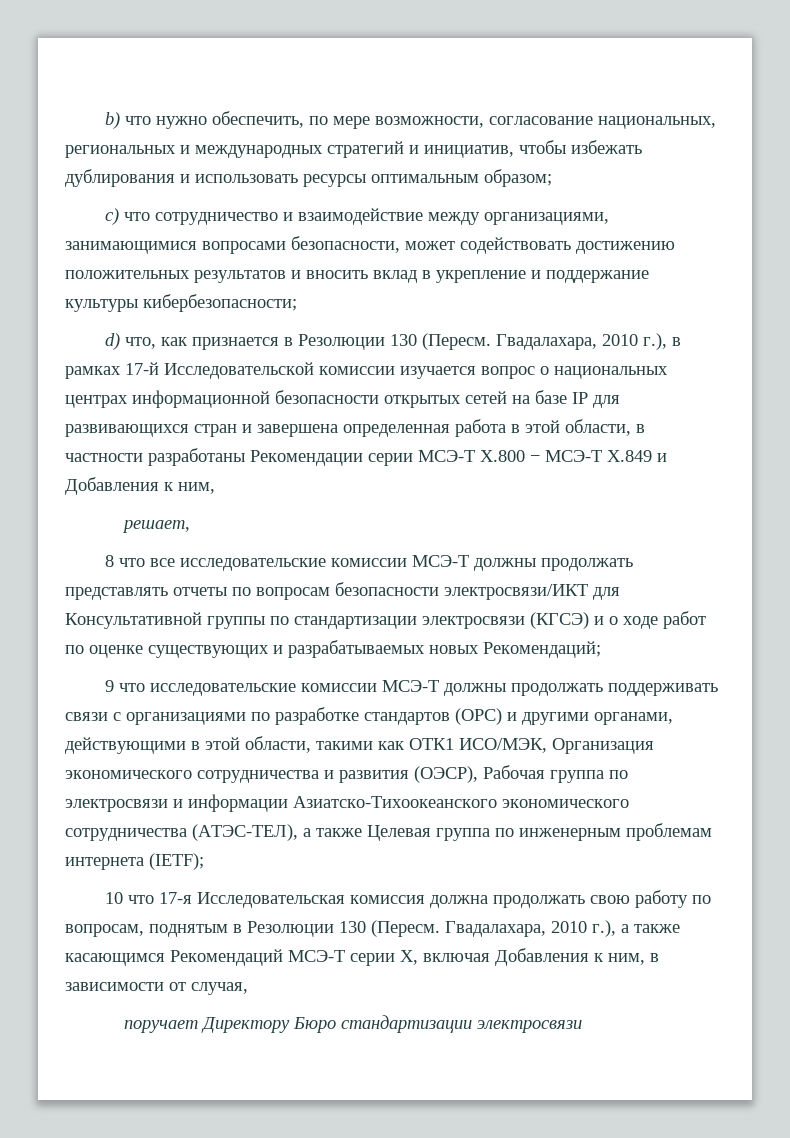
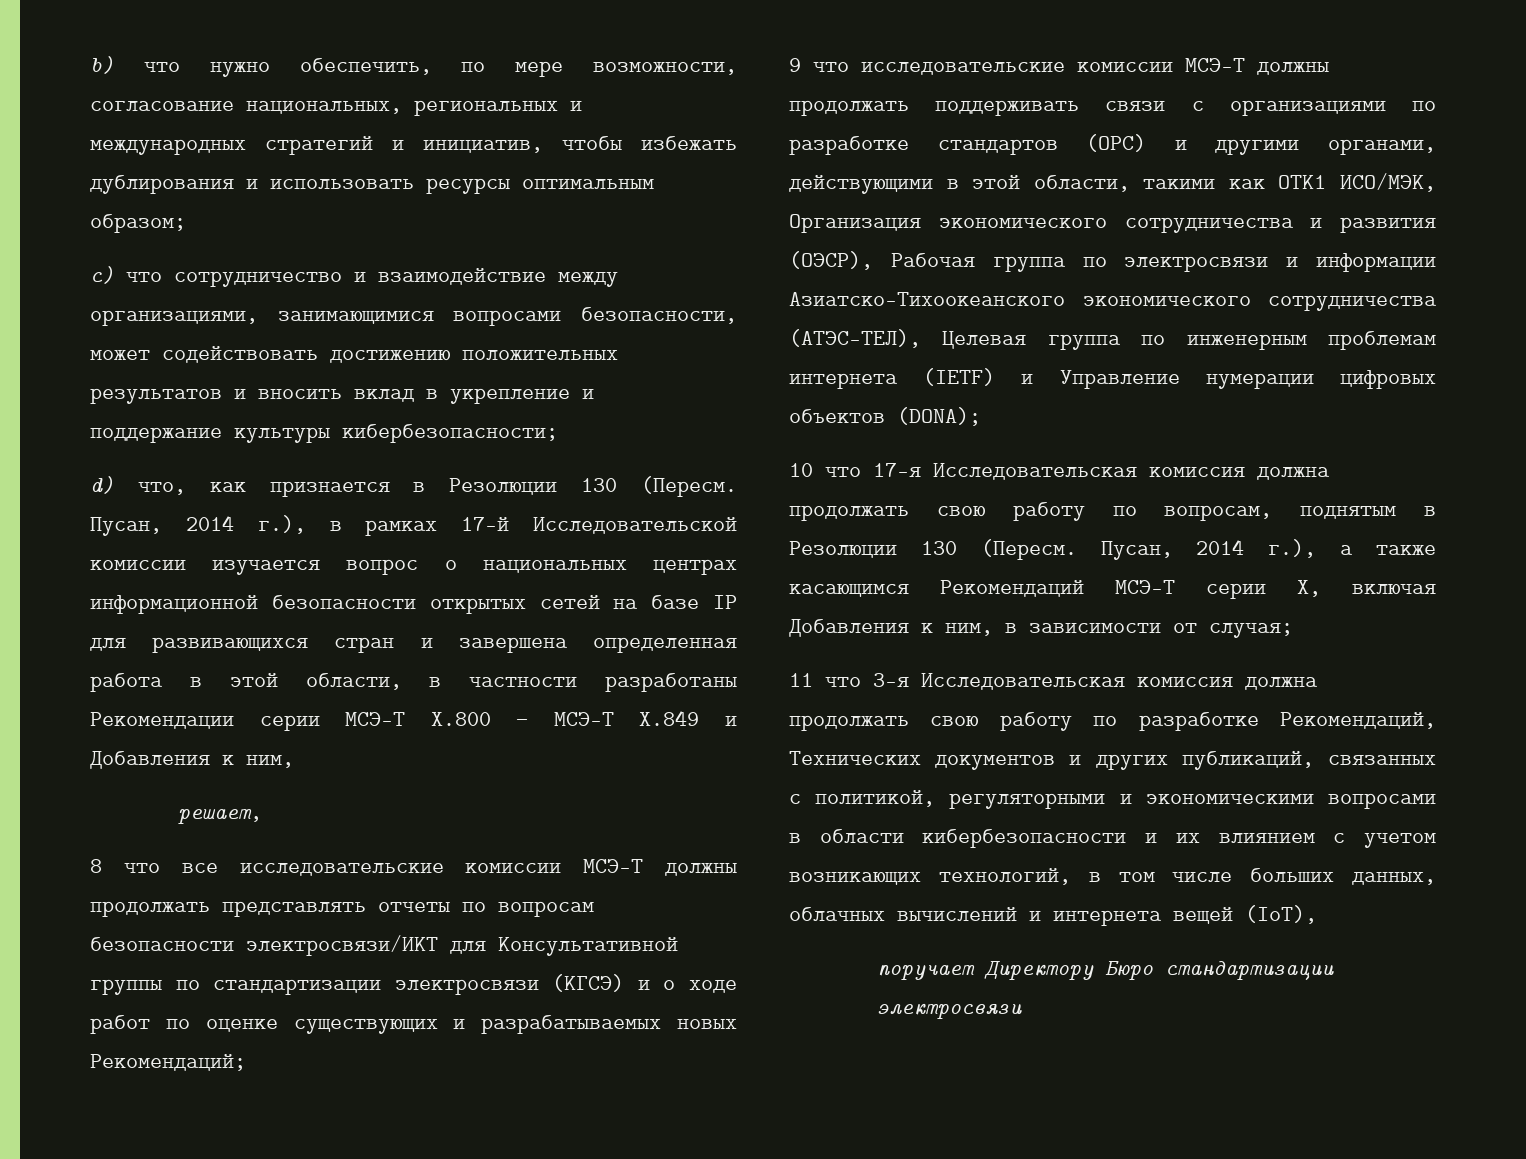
[496,334,639,350] Гвадалахара, 2010 -> [90,515,234,536] Пусан, 2014
[303,828,362,837] а также -> (921, 338) none
[149,853,204,870] (IETF); -> [923,368,1436,389] [789,407,981,426] (IETF) и Управление нумерации цифровых объектов (DONA);
[445,921,587,937] Гвадалахара, 2010 -> [1100,539,1245,560] Пусан, 2014
[191,982,248,995] случая, -> [1209,623,1293,638] [789,673,1318,690] [789,712,1436,731] [789,751,1436,770] [789,790,1436,809] [789,829,1436,848] [789,868,1436,885] [789,905,1317,926] случая; // 11 что 3-я Исследовательская комиссия должна продолжать свою работу по разработке Рекомендаций, Технических документов и других публикаций, связанных с политикой, регуляторными и экономическими вопросами в области кибербезопасности и их влиянием с учетом возникающих технологий, в том числе больших данных, облачных вычислений и интернета вещей (IoT),

